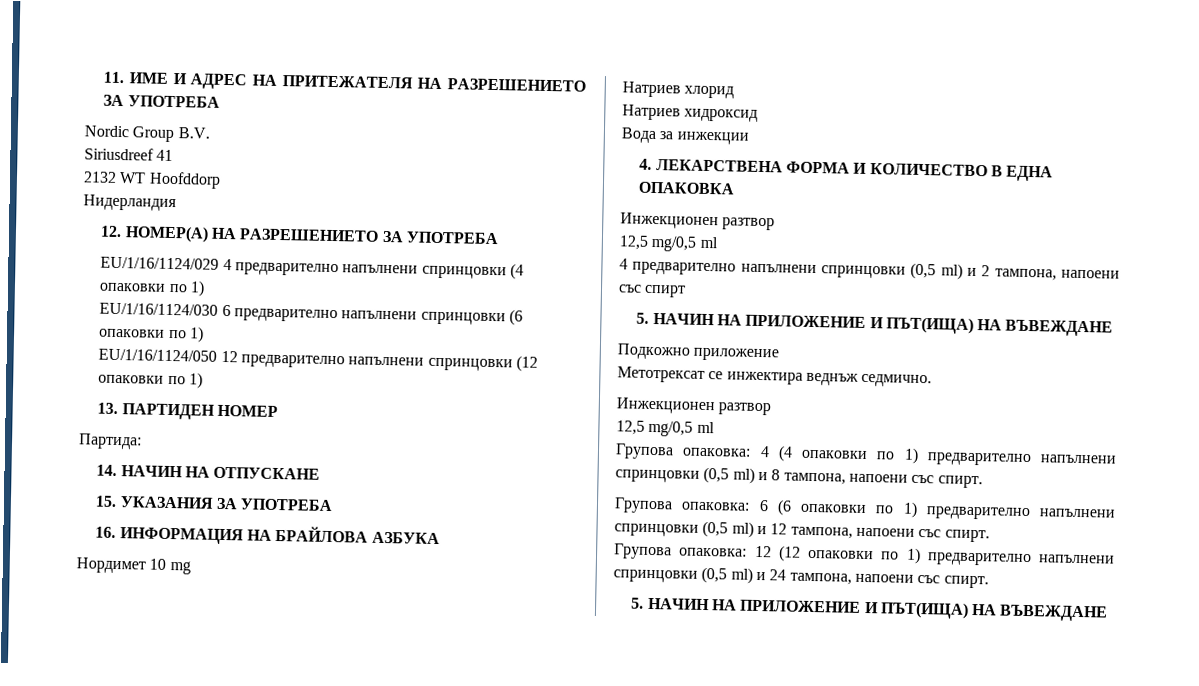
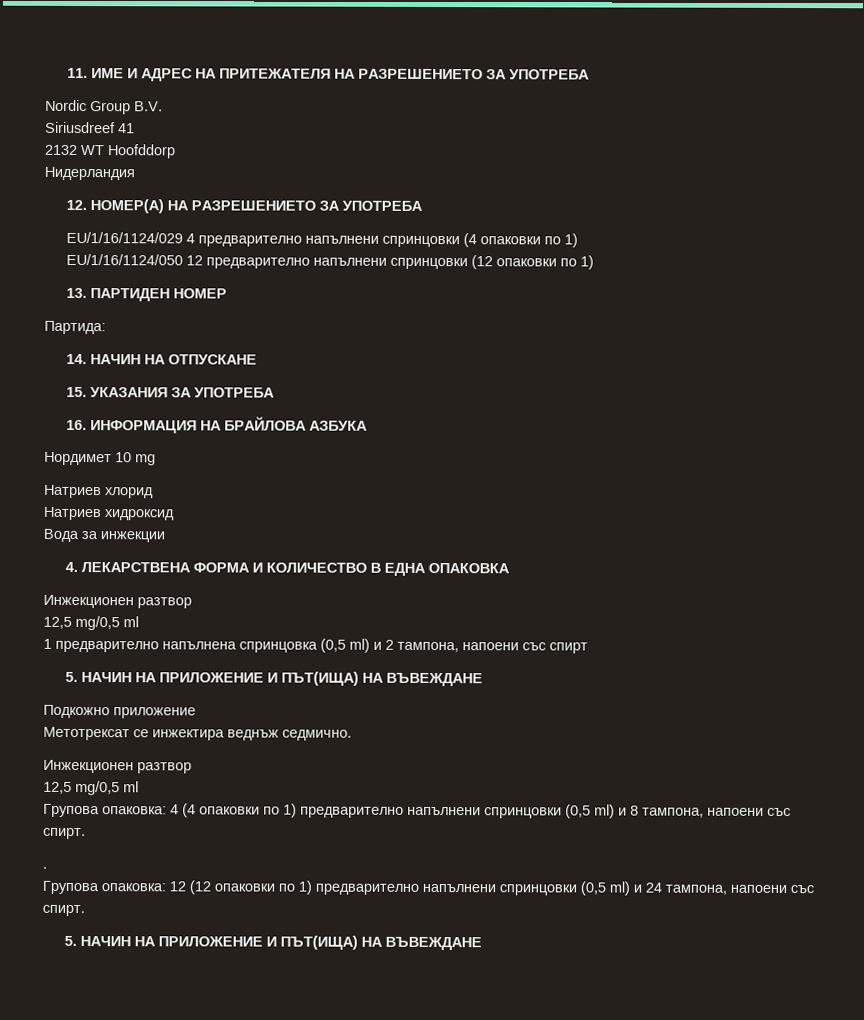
[99,302,523,326] [99,326,204,343] // EU/1/16/1124/030 6 предварително напълнени спринцовки (6 опаковки по 1) -> (578, 240) none
[619,258,906,279] 4 предварително напълнени спринцовки -> [43,638,318,653] 1 предварително напълнена спринцовка
[614,497,1115,521] [614,520,990,543] Групова опаковка: 6 (6 опаковки по 1) предварително напълнени спринцовки (0,5 ml) и 12 тампона, напоени със спирт. -> [42,866,48,869] .

